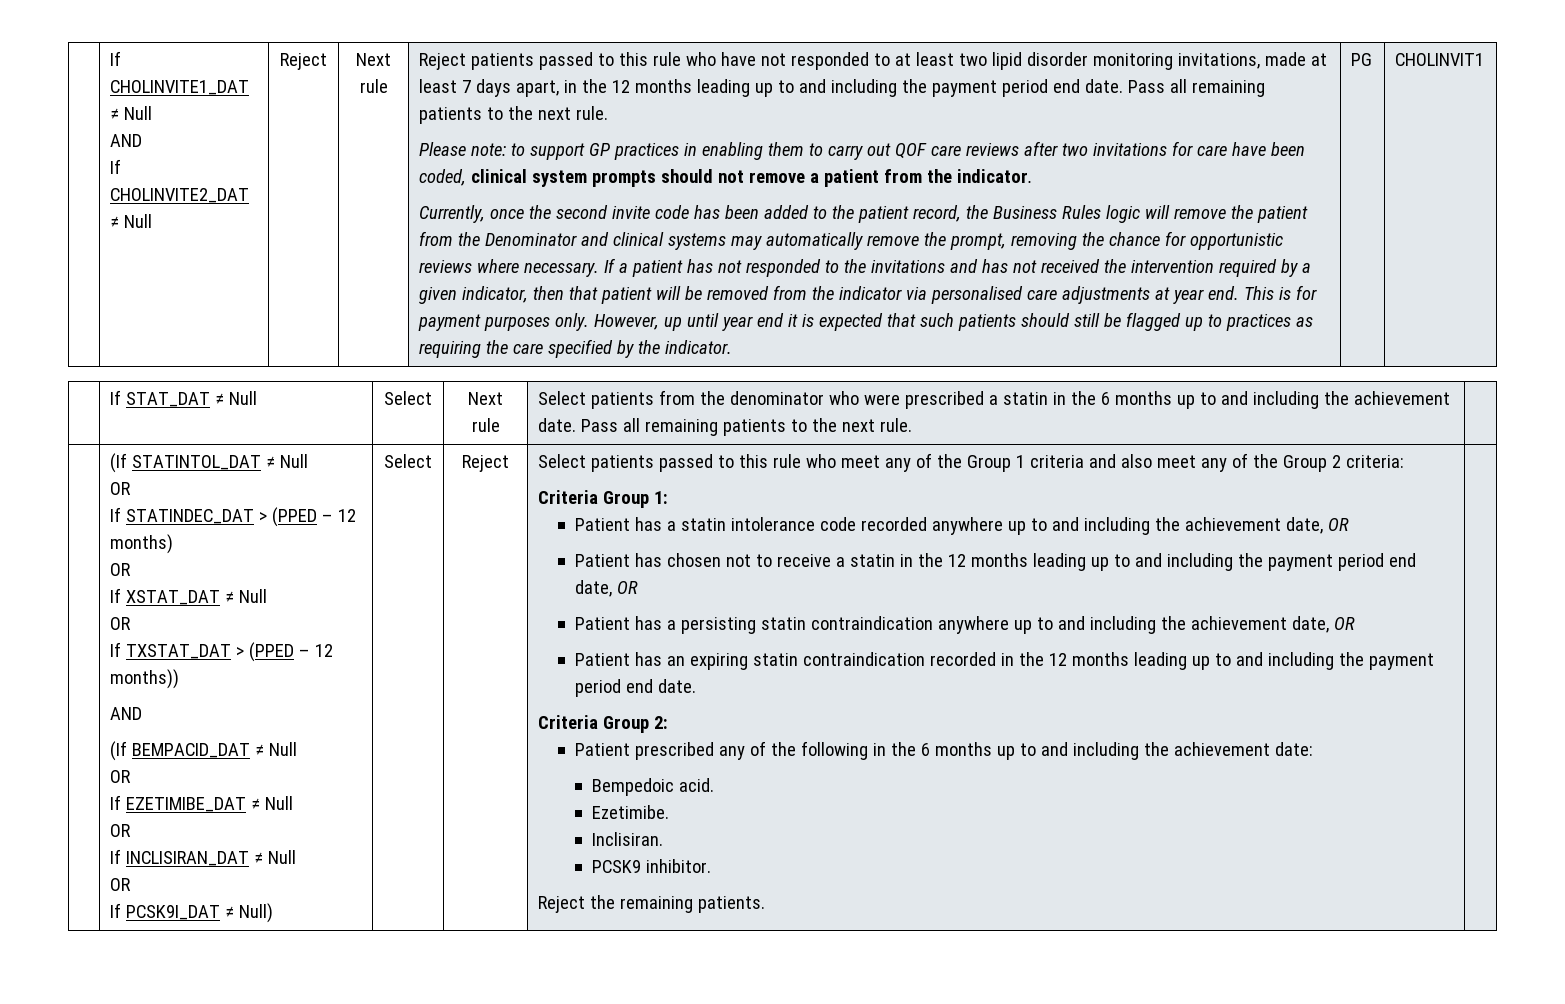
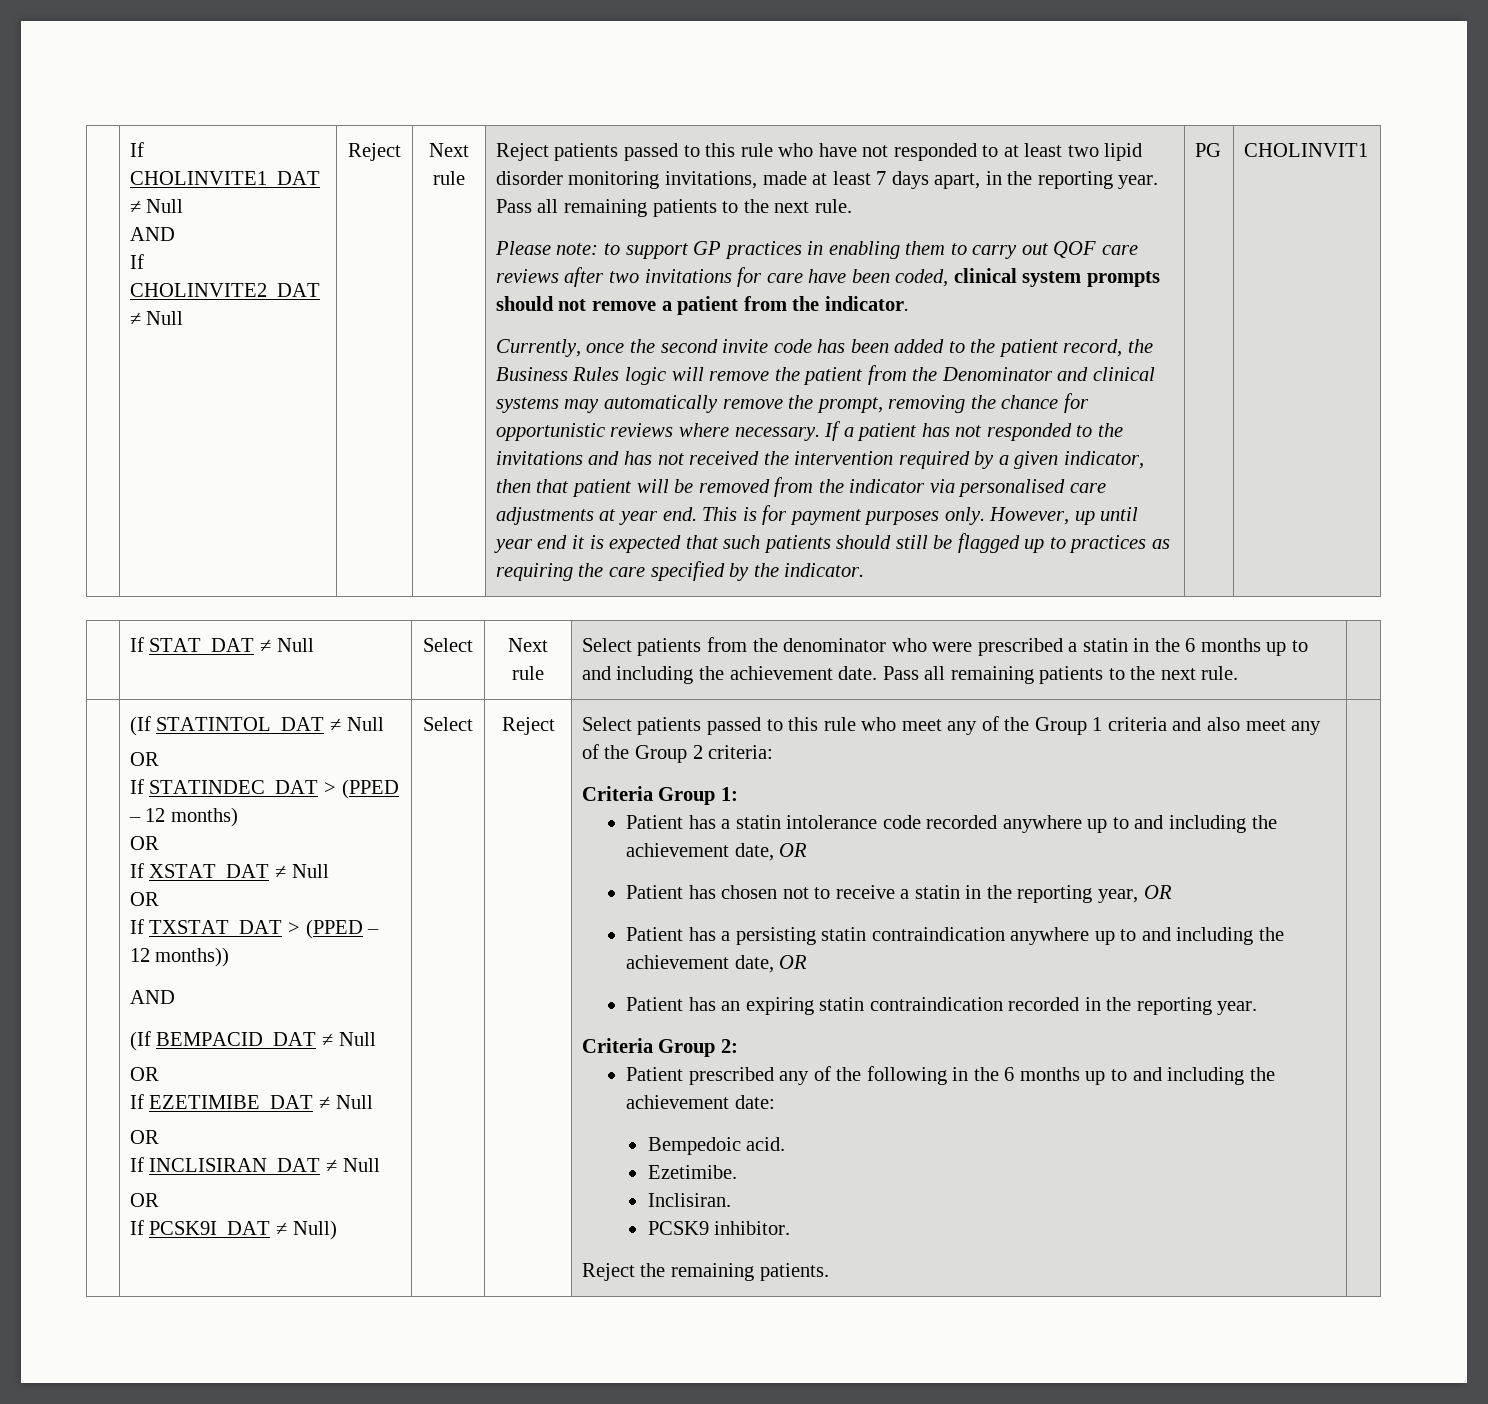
[611,79,1123,97] 12 months leading up to and including the payment period end date. -> [1037,171,1159,189] reporting year.
[948,553,1416,571] [575,580,613,597] 12 months leading up to and including the payment period end date, -> [1017,885,1138,903] reporting year,
[1049,652,1434,670] [575,679,697,697] 12 months leading up to and including the payment period end date. -> [1136,997,1258,1015] reporting year.

